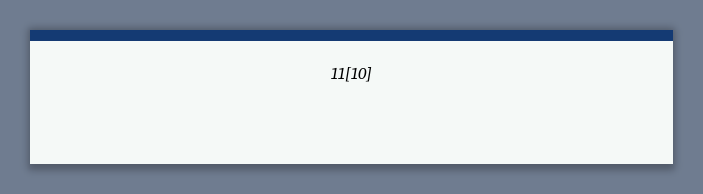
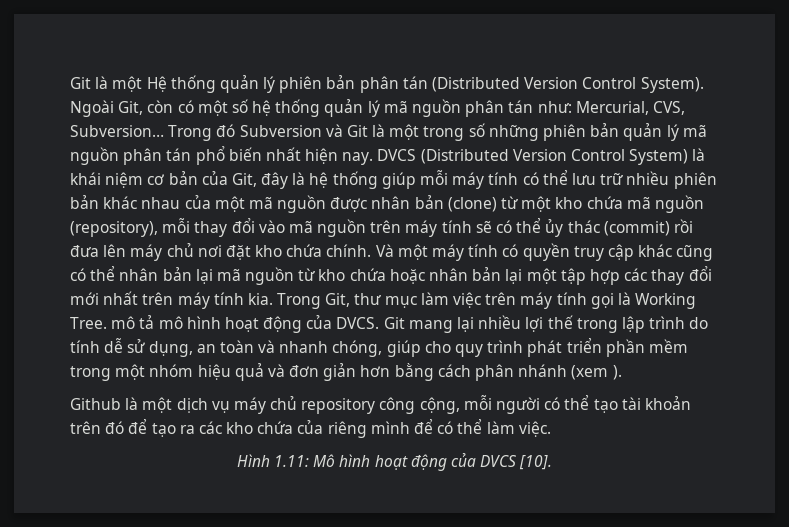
[331,67,372,82] 11[10] -> [70,75,704,93] [70,99,685,117] [70,123,707,141] [70,146,706,165] [70,170,717,189] [70,195,704,213] [70,218,693,237] [70,243,714,261] [70,266,712,285] [70,291,697,309] [70,315,709,333] [70,338,688,357] [70,363,622,381] [70,395,691,414] [70,419,551,438] [236,453,553,471] Git là một Hệ thống quản lý phiên bản phân tán (Distributed Version Control System). Ngoài Git, còn có một số hệ thống quản lý mã nguồn phân tán như: Mercurial, CVS, Subversion… Trong đó Subversion và Git là một trong số những phiên bản quản lý mã nguồn phân tán phổ biến nhất hiện nay. DVCS (Distributed Version Control System) là khái niệm cơ bản của Git, đây là hệ thống giúp mỗi máy tính có thể lưu trữ nhiều phiên bản khác nhau của một mã nguồn được nhân bản (clone) từ một kho chứa mã nguồn (repository), mỗi thay đổi vào mã nguồn trên máy tính sẽ có thể ủy thác (commit) rồi đưa lên máy chủ nơi đặt kho chứa chính. Và một máy tính có quyền truy cập khác cũng có thể nhân bản lại mã nguồn từ kho chứa hoặc nhân bản lại một tập hợp các thay đổi mới nhất trên máy tính kia. Trong Git, thư mục làm việc trên máy tính gọi là Working Tree. mô tả mô hình hoạt động của DVCS. Git mang lại nhiều lợi thế trong lập trình do tính dễ sử dụng, an toàn và nhanh chóng, giúp cho quy trình phát triển phần mềm trong một nhóm hiệu quả và đơn giản hơn bằng cách phân nhánh (xem ). // Github là một dịch vụ máy chủ repository công cộng, mỗi người có thể tạo tài khoản trên đó để tạo ra các kho chứa của riêng mình để có thể làm việc. // Hình 1.11: Mô hình hoạt động của DVCS [10].

